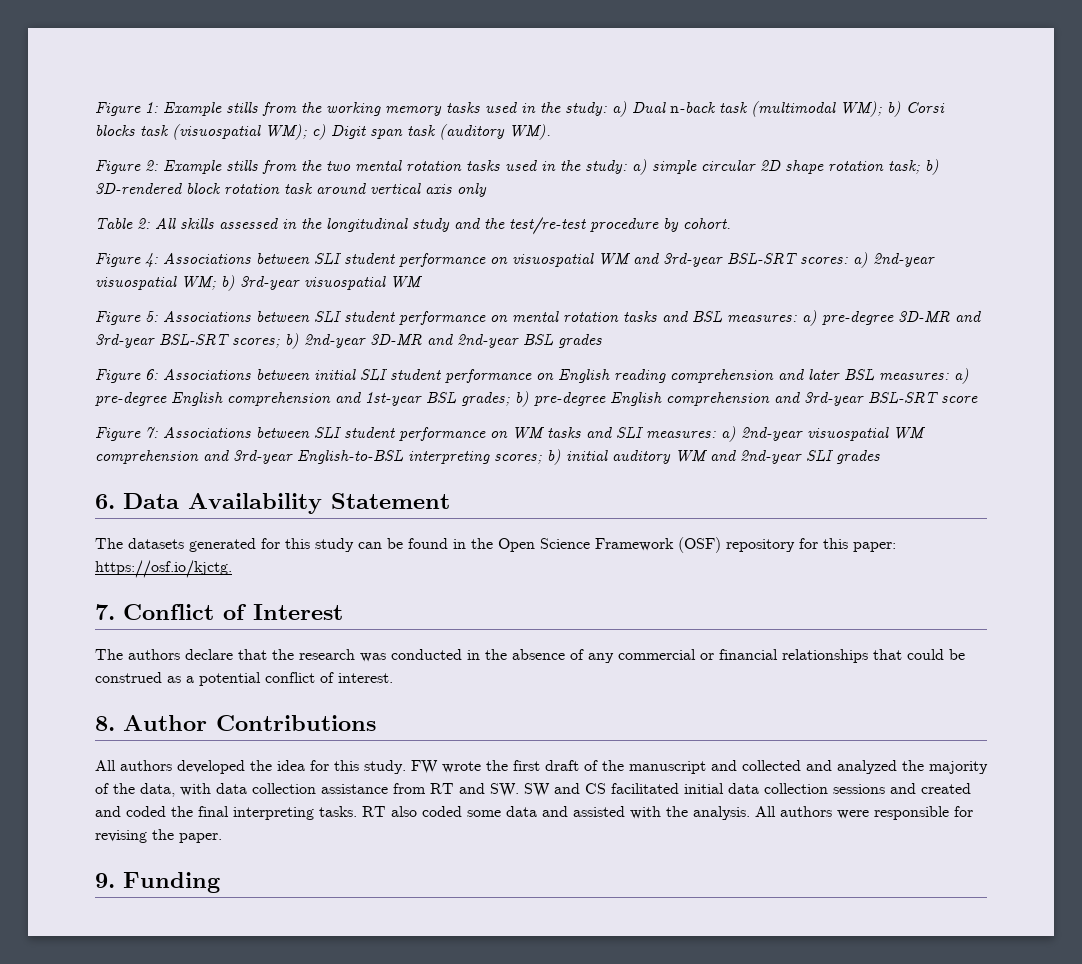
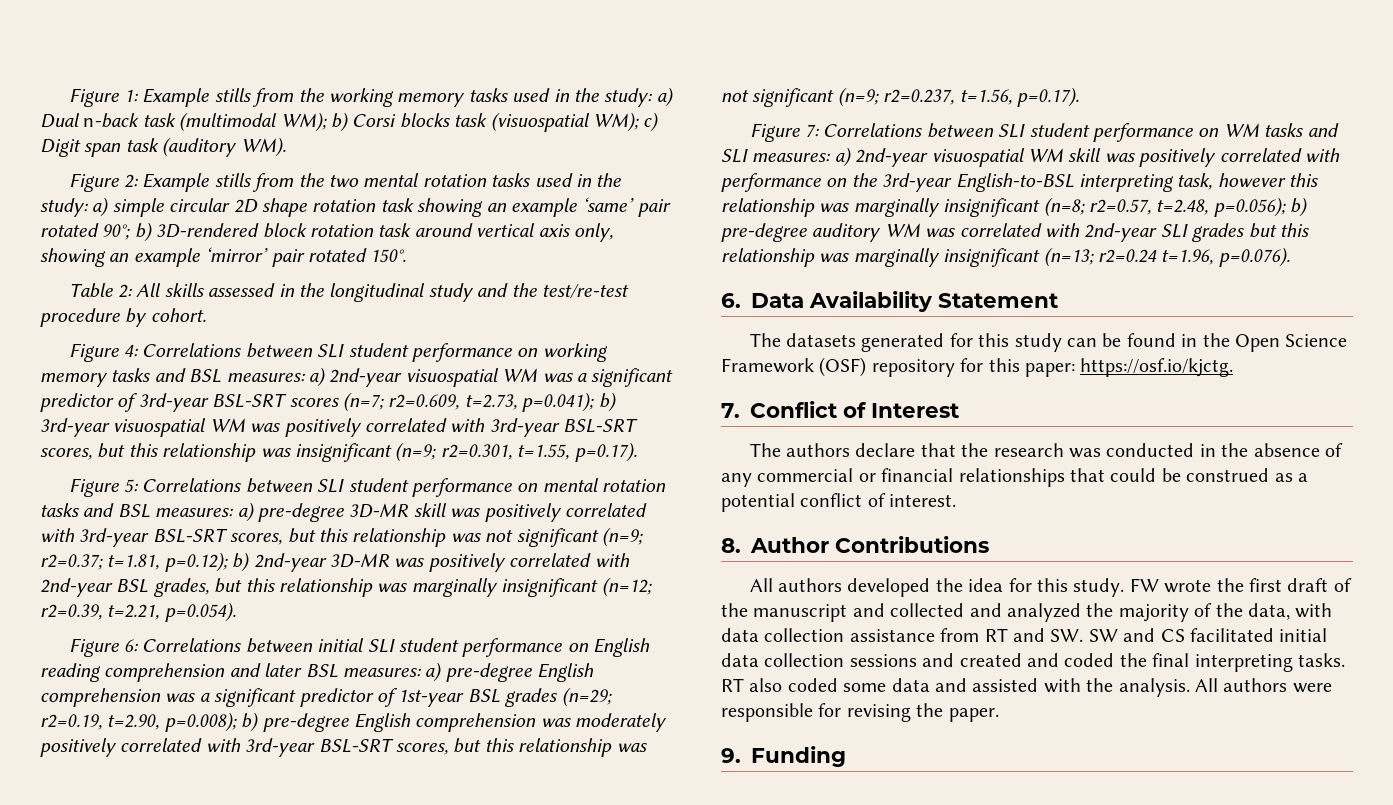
[888,160,920,174] task; -> [380,197,671,217] [40,223,131,240] task showing an example ‘same’ pair rotated 90°;
[457,183,487,197] only -> [573,223,613,242] [40,247,407,267] only, showing an example ‘mirror’ pair rotated 150°.
[163,252,935,268] [95,275,423,291] Associations between SLI student performance on visuospatial WM and 3rd-year BSL-SRT scores: a) 2nd-year visuospatial WM; b) 3rd-year visuospatial WM -> [142,343,608,362] [40,367,674,387] [40,392,617,412] [40,418,639,437] [40,442,637,462] Correlations between SLI student performance on working memory tasks and BSL measures: a) 2nd-year visuospatial WM was a significant predictor of 3rd-year BSL-SRT scores (n=7; r2=0.609, t=2.73, p=0.041); b) 3rd-year visuospatial WM was positively correlated with 3rd-year BSL-SRT scores, but this relationship was insignificant (n=9; r2=0.301, t=1.55, p=0.17).
[163,310,251,322] Associations -> [142,478,242,492] Correlations
[955,311,981,322] [95,333,602,349] and 3rd-year BSL-SRT scores; b) 2nd-year 3D-MR and 2nd-year BSL grades -> [413,503,647,522] [40,527,643,547] [40,552,630,572] [40,577,652,597] [40,602,236,622] skill was positively correlated with 3rd-year BSL-SRT scores, but this relationship was not significant (n=9; r2=0.37; t=1.81, p=0.12); b) 2nd-year 3D-MR was positively correlated with 2nd-year BSL grades, but this relationship was marginally insignificant (n=12; r2=0.39, t=2.21, p=0.054).
[163,368,251,380] Associations -> [142,638,242,652] Correlations
[335,391,978,407] and 1st-year BSL grades; b) pre-degree English comprehension and 3rd-year BSL-SRT score -> [165,687,612,707] [40,712,668,732] [40,738,647,757] [721,87,1079,107] was a significant predictor of 1st-year BSL grades (n=29; r2=0.19, t=2.90, p=0.008); b) pre-degree English comprehension was moderately positively correlated with 3rd-year BSL-SRT scores, but this relationship was not significant (n=9; r2=0.237, t=1.56, p=0.17).
[163,426,251,438] Associations -> [823,123,923,137] Correlations
[95,449,880,465] comprehension and 3rd-year English-to-BSL interpreting scores; b) initial auditory WM and 2nd-year SLI grades -> [1068,148,1340,167] [721,173,1319,192] [721,197,1309,217] [721,223,1309,242] [721,247,1290,267] skill was positively correlated with performance on the 3rd-year English-to-BSL interpreting task, however this relationship was marginally insignificant (n=8; r2=0.57, t=2.48, p=0.056); b) pre-degree auditory WM was correlated with 2nd-year SLI grades but this relationship was marginally insignificant (n=13; r2=0.24 t=1.96, p=0.076).

